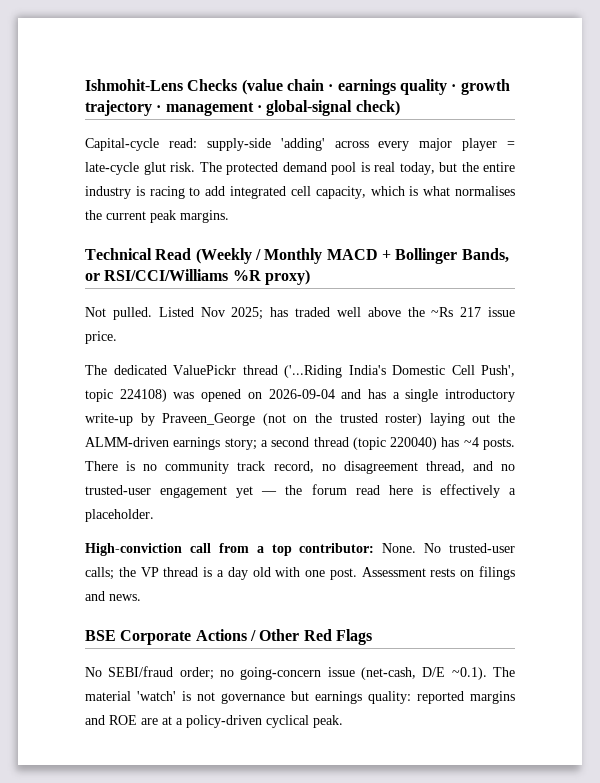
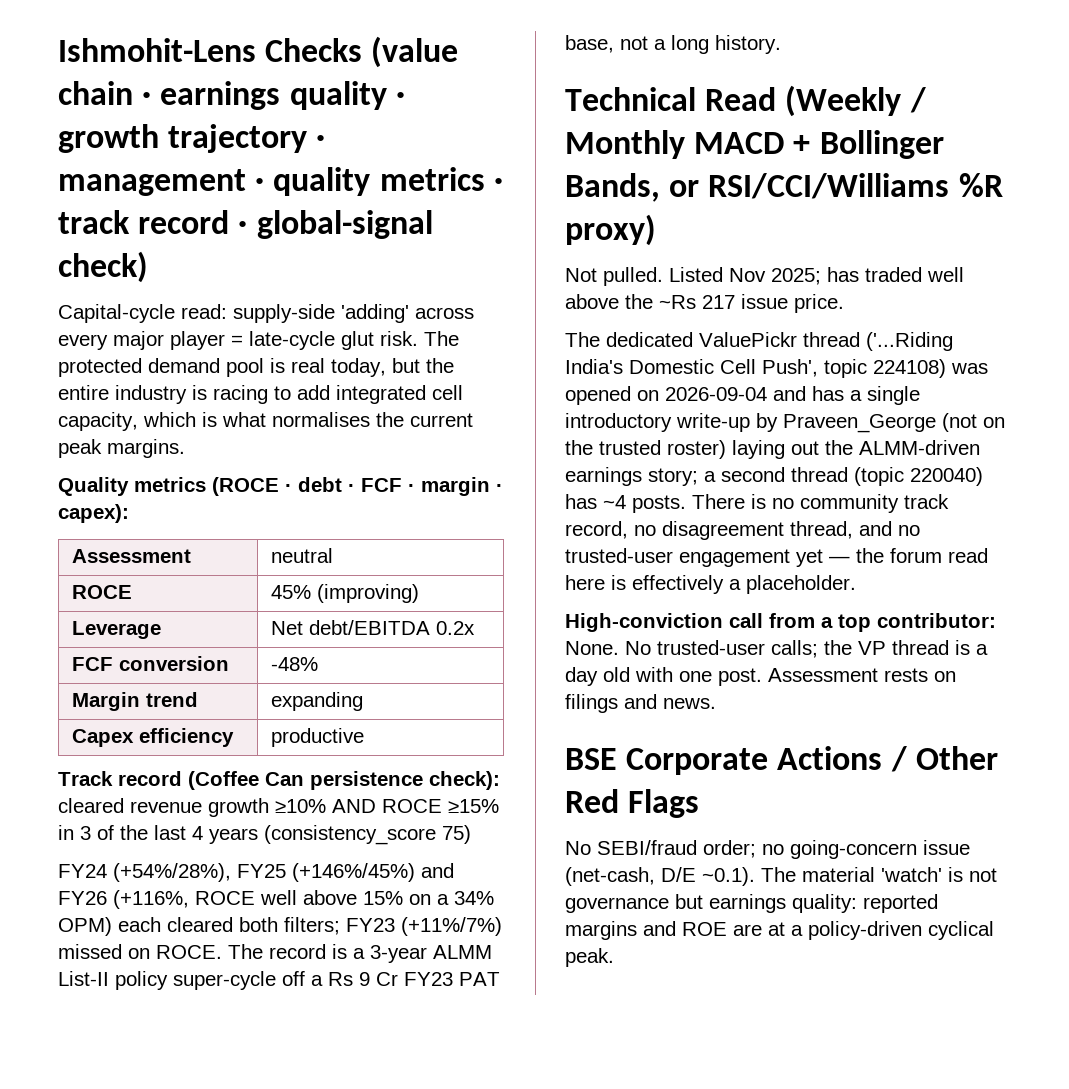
(262, 108) none -> [273,167,503,196] [58,210,248,234] quality metrics · track record ·
(229, 216) none -> [58,477,503,496] [58,504,129,523] [71,549,191,563] [270,548,333,563] [71,585,132,599] [270,584,419,603] [71,621,161,639] [270,620,475,635] [71,656,229,671] [270,657,318,671] [71,692,198,711] [270,692,363,711] [71,728,234,747] [270,728,364,747] [58,771,500,790] [58,798,499,817] [58,825,471,845] [58,863,454,882] [58,890,494,909] [58,917,502,936] [58,944,492,963] [58,971,500,990] [565,35,781,54] // Quality metrics (ROCE · debt · FCF · margin · capex): // Assessment | neutral // ROCE | 45% (improving) // Leverage | Net debt/EBITDA 0.2x // FCF conversion | -48% // Margin trend | expanding // Capex efficiency | productive // Track record (Coffee Can persistence check): cleared revenue growth ≥10% AND ROCE ≥15% in 3 of the last 4 years (consistency_score 75) // FY24 (+54%/28%), FY25 (+146%/45%) and FY26 (+116%, ROCE well above 15% on a 34% OPM) each cleared both filters; FY23 (+11%/7%) missed on ROCE. The record is a 3-year ALMM List-II policy super-cycle off a Rs 9 Cr FY23 PAT base, not a long history.

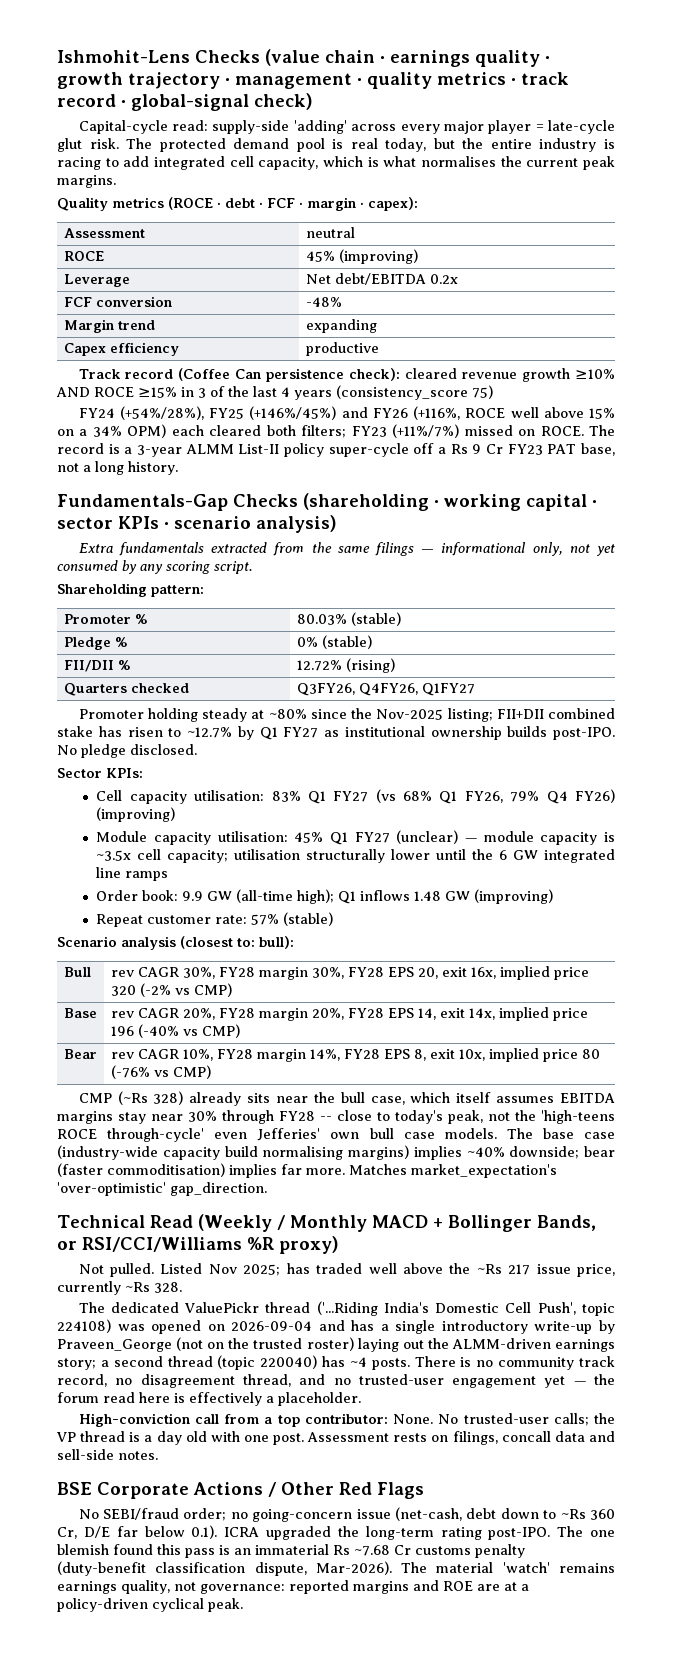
(781, 44) none -> [57,493,597,511] [57,515,337,533] [78,542,615,556] [57,560,252,574] [57,583,204,597] [63,614,148,624] [296,612,401,626] [63,637,128,650] [296,635,372,649] [63,660,131,672] [296,658,395,673] [63,683,189,696] [296,683,475,696] [78,708,615,722] [57,726,615,740] [57,744,197,758] [57,768,143,778] [96,789,616,804] [96,807,176,822] [96,830,615,845] [96,849,615,863] [96,867,169,881] [96,889,554,904] [96,912,334,927] [57,936,294,950] [63,967,91,977] [110,966,589,980] [110,983,232,997] [63,1008,97,1018] [110,1007,588,1021] [110,1024,240,1038] [63,1049,97,1059] [110,1048,600,1062] [110,1065,211,1079] [78,1091,615,1106] [57,1110,615,1124] [57,1128,616,1142] [57,1145,615,1160] [57,1163,557,1178] [57,1182,267,1196] // Fundamentals-Gap Checks (shareholding · working capital · sector KPIs · scenario analysis) // Extra fundamentals extracted from the same filings — informational only, not yet consumed by any scoring script. // Shareholding pattern: // Promoter % | 80.03% (stable) // Pledge % | 0% (stable) // FII/DII % | 12.72% (rising) // Quarters checked | Q3FY26, Q4FY26, Q1FY27 // Promoter holding steady at ~80% since the Nov-2025 listing; FII+DII combined stake has risen to ~12.7% by Q1 FY27 as institutional ownership builds post-IPO. No pledge disclosed. // Sector KPIs: // Cell capacity utilisation: 83% Q1 FY27 (vs 68% Q1 FY26, 79% Q4 FY26) (improving) // Module capacity utilisation: 45% Q1 FY27 (unclear) — module capacity is ~3.5x cell capacity; utilisation structurally lower until the 6 GW integrated line ramps // Order book: 9.9 GW (all-time high); Q1 inflows 1.48 GW (improving) // Repeat customer rate: 57% (stable) // Scenario analysis (closest to: bull): // Bull | rev CAGR 30%, FY28 margin 30%, FY28 EPS 20, exit 16x, implied price 320 (-2% vs CMP) // Base | rev CAGR 20%, FY28 margin 20%, FY28 EPS 14, exit 14x, implied price 196 (-40% vs CMP) // Bear | rev CAGR 10%, FY28 margin 14%, FY28 EPS 8, exit 10x, implied price 80 (-76% vs CMP) // CMP (~Rs 328) already sits near the bull case, which itself assumes EBITDA margins stay near 30% through FY28 -- close to today's peak, not the 'high-teens ROCE through-cycle' even Jefferies' own bull case models. The base case (industry-wide capacity build normalising margins) implies ~40% downside; bear (faster commoditisation) implies far more. Matches market_expectation's 'over-optimistic' gap_direction.
[794,294,844,313] price. -> [577,1264,616,1277] [57,1281,182,1295] price, currently ~Rs 328.
[565,694,716,713] filings and news. -> [452,1431,615,1445] [57,1449,158,1460] filings, concall data and sell-side notes.
[661,867,997,886] [565,894,857,913] D/E ~0.1). The material 'watch' is not governance but earnings quality: -> [466,1508,615,1520] [57,1525,615,1540] [57,1544,525,1558] [57,1561,615,1576] [57,1580,285,1594] debt down to ~Rs 360 Cr, D/E far below 0.1). ICRA upgraded the long-term rating post-IPO. The one blemish found this pass is an immaterial Rs ~7.68 Cr customs penalty (duty-benefit classification dispute, Mar-2026). The material 'watch' remains earnings quality, not governance:

